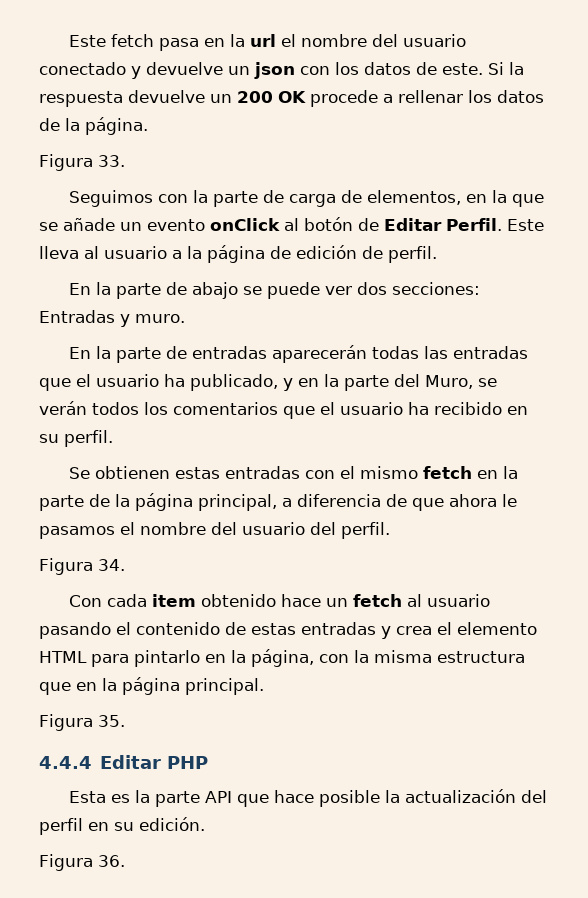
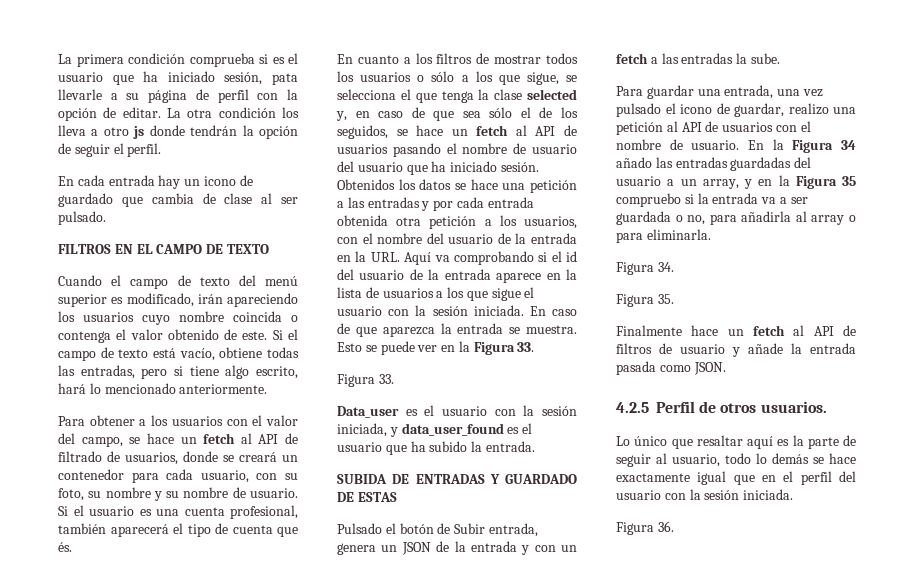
[69,34,467,51] [39,62,524,79] [39,90,544,107] [39,117,148,135] [39,154,125,171] [69,190,545,207] [39,217,544,231] [39,245,437,263] [69,282,481,299] [39,310,185,327] [69,345,529,363] [39,374,497,391] [39,401,528,419] [39,430,113,447] [69,466,519,479] [39,493,517,511] [39,522,390,539] [39,558,125,575] [69,594,491,607] [39,622,537,639] [39,649,525,667] [39,677,264,695] [39,714,125,731] [39,755,209,769] [69,789,548,807] [39,817,205,835] Este fetch pasa en la url el nombre del usuario conectado y devuelve un json con los datos de este. Si la respuesta devuelve un 200 OK procede a rellenar los datos de la página. // Figura 33. // Seguimos con la parte de carga de elementos, en la que se añade un evento onClick al botón de Editar Perfil. Este lleva al usuario a la página de edición de perfil. // En la parte de abajo se puede ver dos secciones: Entradas y muro. // En la parte de entradas aparecerán todas las entradas que el usuario ha publicado, y en la parte del Muro, se verán todos los comentarios que el usuario ha recibido en su perfil. // Se obtienen estas entradas con el mismo fetch en la parte de la página principal, a diferencia de que ahora le pasamos el nombre del usuario del perfil. // Figura 34. // Con cada item obtenido hace un fetch al usuario pasando el contenido de estas entradas y crea el elemento HTML para pintarlo en la página, con la misma estructura que en la página principal. // Figura 35. // 4.4.4 Editar PHP // Esta es la parte API que hace posible la actualización del perfil en su edición. -> [58,53,298,67] [58,71,298,85] [58,89,298,103] [58,107,299,121] [58,125,298,139] [58,143,162,157] [58,175,253,189] [58,193,298,207] [58,211,106,225] [58,244,269,254] [58,275,298,289] [58,293,298,307] [58,311,298,325] [58,329,298,343] [58,347,299,361] [58,365,298,379] [58,383,268,394] [58,415,298,426] [58,433,298,447] [58,451,298,465] [58,469,298,483] [58,487,298,501] [58,505,298,519] [58,523,298,537] [58,542,72,552] [337,53,578,64] [337,71,577,85] [337,89,577,103] [336,107,578,121] [337,125,577,139] [337,143,577,157] [337,161,539,175] [337,179,577,193] [337,197,534,211] [337,215,577,229] [337,233,577,244] [337,251,577,265] [337,269,577,283] [337,287,535,301] [337,305,577,316] [337,323,577,337] [337,341,535,355] [337,374,394,387] [337,405,577,418] [337,423,533,437] [337,441,535,455] [337,474,577,484] [337,492,397,502] [337,523,538,537] [337,541,577,555] [616,53,780,64] [616,85,823,99] [616,103,856,117] [616,121,811,135] [616,139,856,153] [616,157,812,171] [616,175,856,189] [616,193,808,207] [616,211,856,225] [616,229,711,243] [616,262,674,275] [616,294,674,307] [616,325,856,336] [616,343,856,357] [616,361,726,375] [616,401,827,413] [616,435,856,449] [616,453,856,467] [616,471,856,485] [616,489,794,500] La primera condición comprueba si es el usuario que ha iniciado sesión, pata llevarle a su página de perfil con la opción de editar. La otra condición los lleva a otro js donde tendrán la opción de seguir el perfil. // En cada entrada hay un icono de guardado que cambia de clase al ser pulsado. // FILTROS EN EL CAMPO DE TEXTO // Cuando el campo de texto del menú superior es modificado, irán apareciendo los usuarios cuyo nombre coincida o contenga el valor obtenido de este. Si el campo de texto está vacío, obtiene todas las entradas, pero si tiene algo escrito, hará lo mencionado anteriormente. // Para obtener a los usuarios con el valor del campo, se hace un fetch al API de filtrado de usuarios, donde se creará un contenedor para cada usuario, con su foto, su nombre y su nombre de usuario. Si el usuario es una cuenta profesional, también aparecerá el tipo de cuenta que és. // En cuanto a los filtros de mostrar todos los usuarios o sólo a los que sigue, se selecciona el que tenga la clase selected y, en caso de que sea sólo el de los seguidos, se hace un fetch al API de usuarios pasando el nombre de usuario del usuario que ha iniciado sesión. Obtenidos los datos se hace una petición a las entradas y por cada entrada obtenida otra petición a los usuarios, con el nombre del usuario de la entrada en la URL. Aquí va comprobando si el id del usuario de la entrada aparece en la lista de usuarios a los que sigue el usuario con la sesión iniciada. En caso de que aparezca la entrada se muestra. Esto se puede ver en la Figura 33. // Figura 33. // Data_user es el usuario con la sesión iniciada, y data_user_found es el usuario que ha subido la entrada. // SUBIDA DE ENTRADAS Y GUARDADO DE ESTAS // Pulsado el botón de Subir entrada, genera un JSON de la entrada y con un fetch a las entradas la sube. // Para guardar una entrada, una vez pulsado el icono de guardar, realizo una petición al API de usuarios con el nombre de usuario. En la Figura 34 añado las entradas guardadas del usuario a un array, y en la Figura 35 compruebo si la entrada va a ser guardada o no, para añadirla al array o para eliminarla. // Figura 34. // Figura 35. // Finalmente hace un fetch al API de filtros de usuario y añade la entrada pasada como JSON. // 4.2.5 Perfil de otros usuarios. // Lo único que resaltar aquí es la parte de seguir al usuario, todo lo demás se hace exactamente igual que en el perfil del usuario con la sesión iniciada.

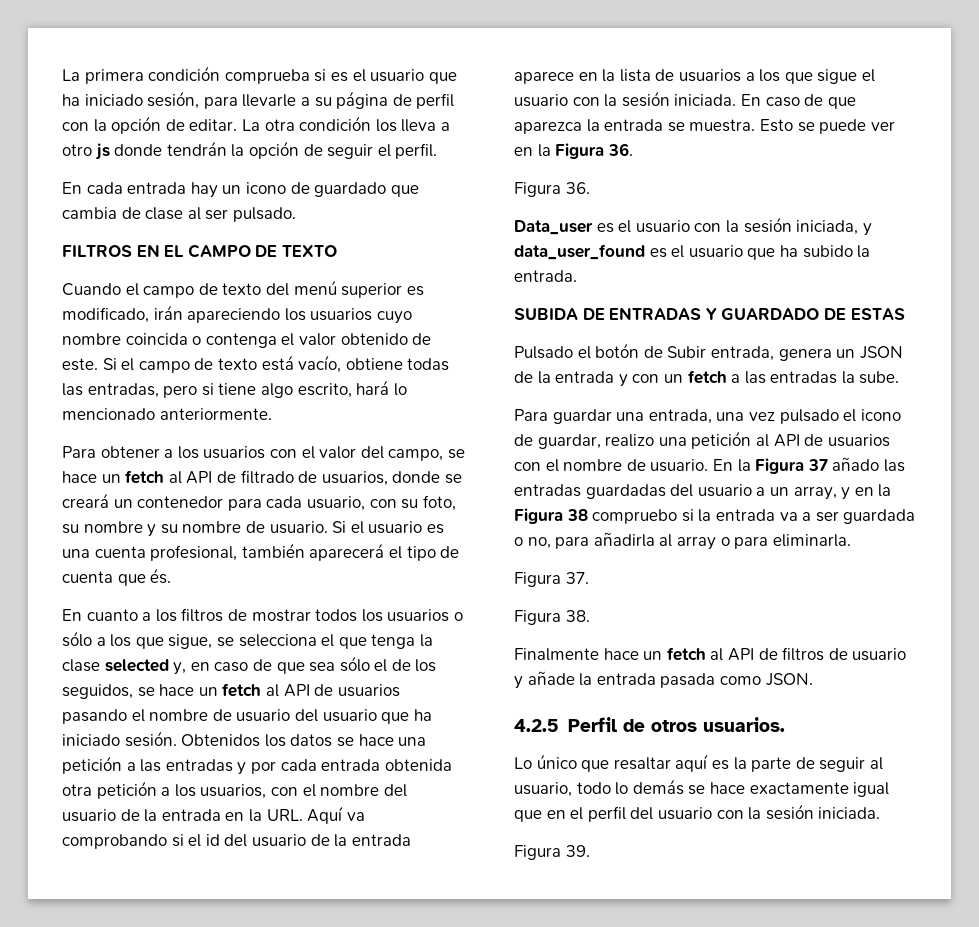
[272,73,298,85] pata -> [203,96,238,109] para
[517,342,535,352] [337,374,394,387] 33. // Figura 33. -> [607,143,633,156] [514,182,590,197] 36. // Figura 36.
[841,140,856,150] 34 -> [807,459,828,471] 37
[842,176,856,186] 35 -> [566,509,588,521] 38
[657,262,674,272] [616,294,674,307] 34. // Figura 35. -> [565,572,589,584] [514,610,590,625] 37. // Figura 38.
[657,521,674,532] 36. -> [565,845,590,857] 39.

